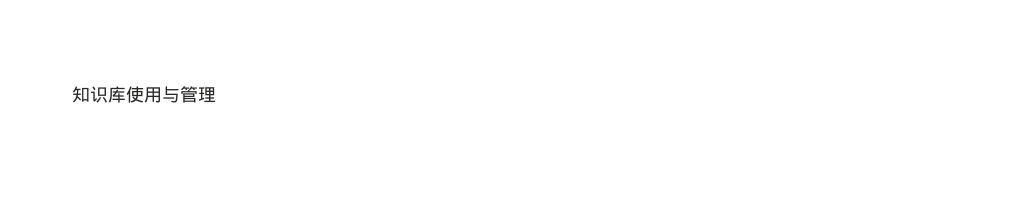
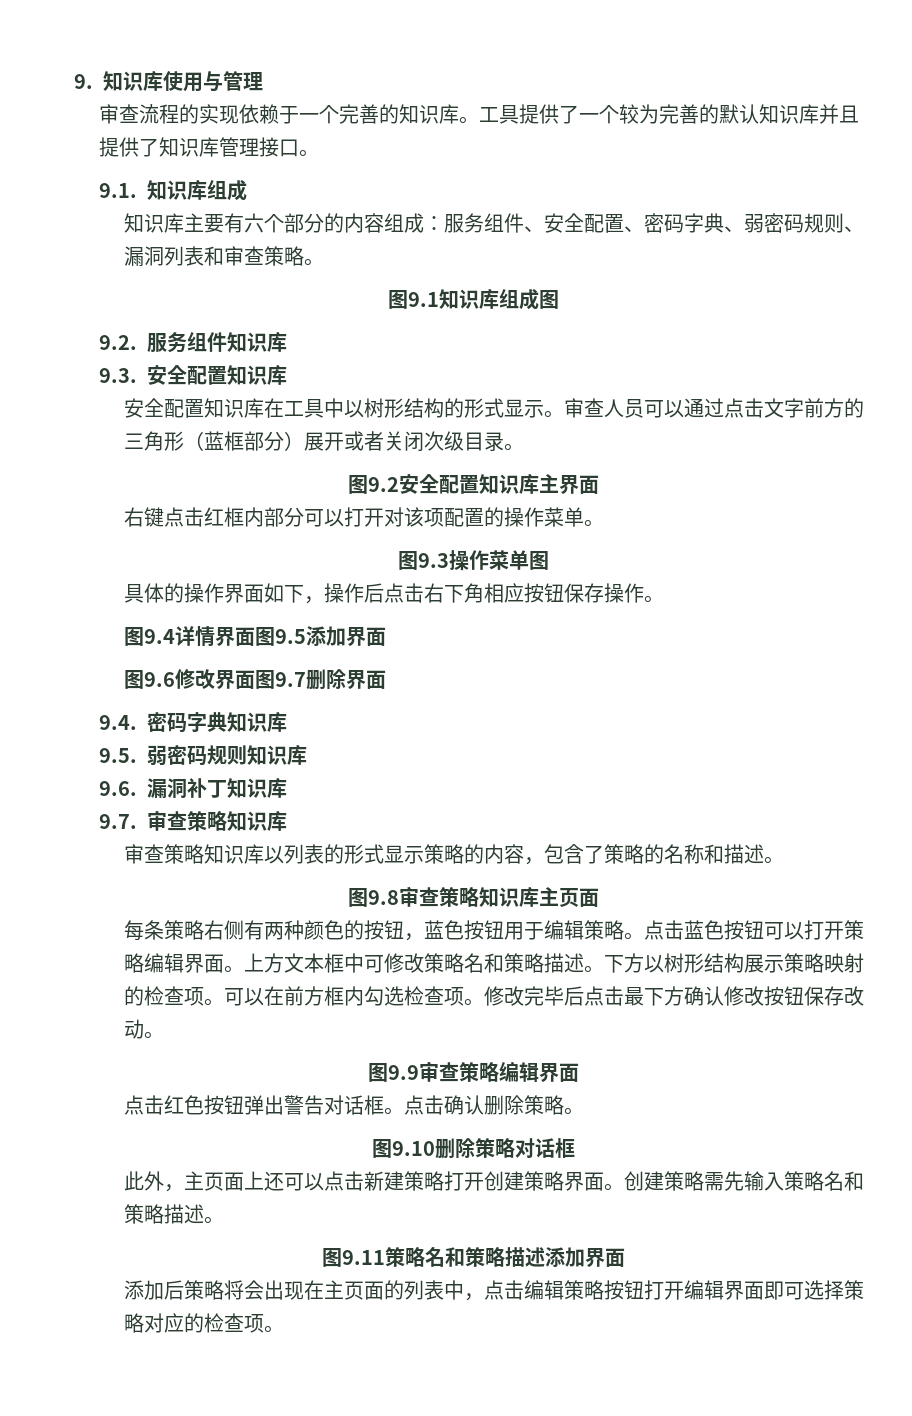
(72, 94) none -> [74,74,93,89] 9.
(216, 95) none -> [99,104,860,124] [99,137,320,157] [99,179,248,201] [124,213,865,233] [124,246,325,266] [388,288,559,310] [99,332,288,353] [99,365,288,385] [124,398,865,418] [124,431,525,452] [348,474,599,495] [124,507,605,527] [398,550,549,571] [124,583,665,604] [124,626,387,647] [124,669,387,690] [99,712,288,733] [99,745,308,766] [99,778,288,798] [99,810,288,831] [124,844,785,865] [348,886,599,907] [124,920,865,941] [124,953,865,973] [124,986,865,1006] [124,1019,165,1039] [368,1061,579,1083] [124,1095,585,1115] [372,1137,575,1159] [124,1171,865,1192] [124,1204,225,1224] [322,1246,625,1268] [124,1280,865,1301] [124,1313,285,1333] // 审查流程的实现依赖于一个完善的知识库。工具提供了一个较为完善的默认知识库并且提供了知识库管理接口。 // 9.1.知识库组成 // 知识库主要有六个部分的内容组成：服务组件、安全配置、密码字典、弱密码规则、漏洞列表和审查策略。 // 图9.1知识库组成图 // 9.2.服务组件知识库 // 9.3.安全配置知识库 // 安全配置知识库在工具中以树形结构的形式显示。审查人员可以通过点击文字前方的三角形（蓝框部分）展开或者关闭次级目录。 // 图9.2安全配置知识库主界面 // 右键点击红框内部分可以打开对该项配置的操作菜单。 // 图9.3操作菜单图 // 具体的操作界面如下，操作后点击右下角相应按钮保存操作。 // 图9.4详情界面图9.5添加界面 // 图9.6修改界面图9.7删除界面 // 9.4.密码字典知识库 // 9.5.弱密码规则知识库 // 9.6.漏洞补丁知识库 // 9.7.审查策略知识库 // 审查策略知识库以列表的形式显示策略的内容，包含了策略的名称和描述。 // 图9.8审查策略知识库主页面 // 每条策略右侧有两种颜色的按钮，蓝色按钮用于编辑策略。点击蓝色按钮可以打开策略编辑界面。上方文本框中可修改策略名和策略描述。下方以树形结构展示策略映射的检查项。可以在前方框内勾选检查项。修改完毕后点击最下方确认修改按钮保存改动。 // 图9.9审查策略编辑界面 // 点击红色按钮弹出警告对话框。点击确认删除策略。 // 图9.10删除策略对话框 // 此外，主页面上还可以点击新建策略打开创建策略界面。创建策略需先输入策略名和策略描述。 // 图9.11策略名和策略描述添加界面 // 添加后策略将会出现在主页面的列表中，点击编辑策略按钮打开编辑界面即可选择策略对应的检查项。

